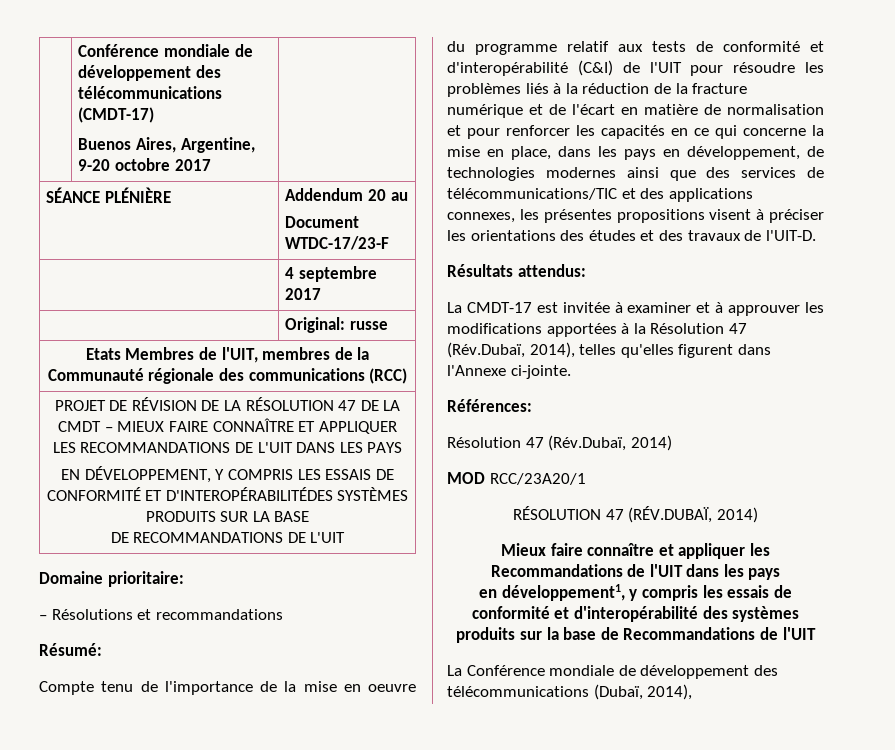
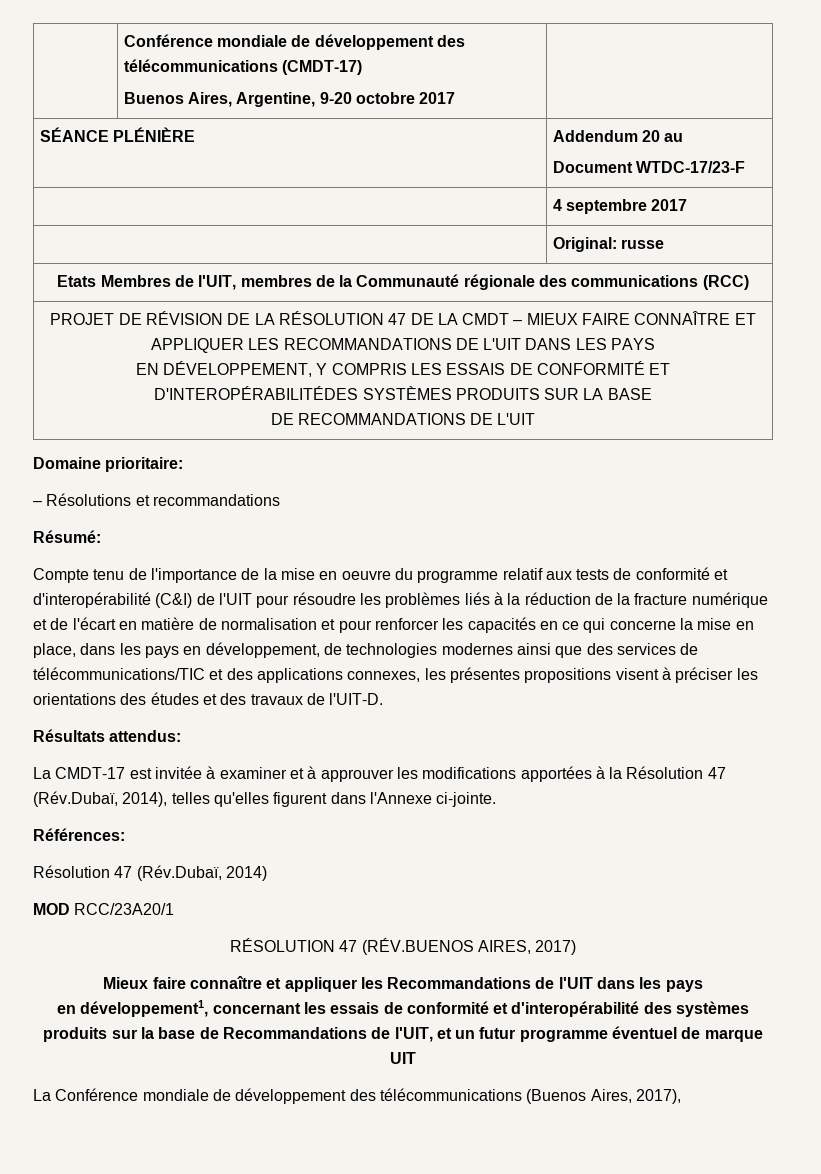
[628,506,758,523] (RÉV.DUBAÏ, 2014) -> [361,938,577,955] (RÉV.BUENOS AIRES, 2017)
[629,585,698,601] y compris -> [212,1003,301,1014] concernant
[782,627,816,640] l'UIT -> [394,1026,763,1042] [390,1052,416,1064] l'UIT, et un futur programme éventuel de marque UIT
[593,684,693,700] (Dubaï, 2014), -> [526,1089,681,1104] (Buenos Aires, 2017),

